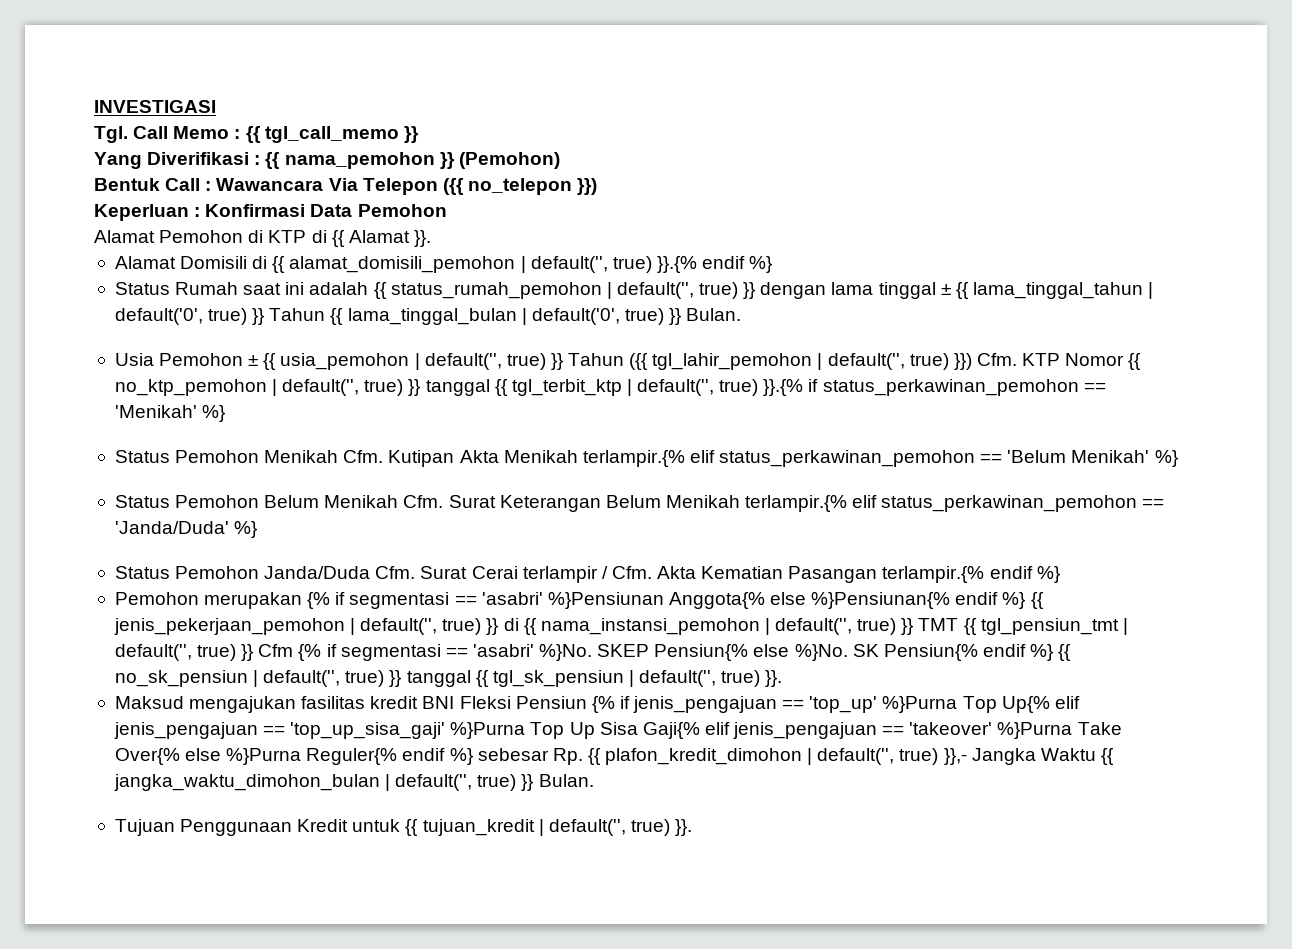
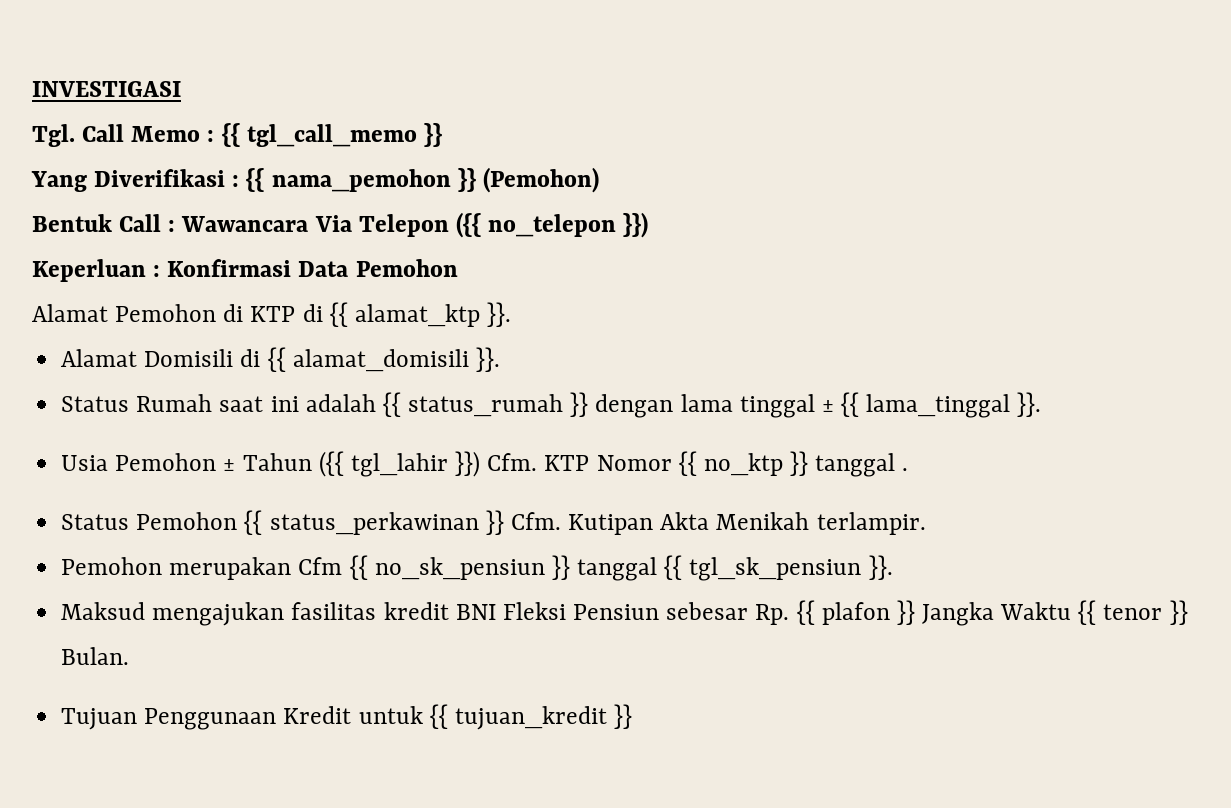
[348,230,410,243] Alamat -> [354,304,480,327] alamat_ktp
[289,256,773,273] alamat_domisili_pemohon | default('', true) }}.{% endif %} -> [292,347,500,372] alamat_domisili }}.
[390,282,739,299] status_rumah_pemohon | default('', true) -> [408,394,564,417] status_rumah
[972,282,1154,299] [114,308,742,325] [114,353,949,370] lama_tinggal_tahun | default('0', true) }} Tahun {{ lama_tinggal_bulan | default('0', true) }} Bulan. // Usia Pemohon ± {{ usia_pemohon | default('', true) }} Tahun ({{ tgl_lahir_pemohon | default('', true) -> [866,392,1042,418] [61,451,448,477] lama_tinggal }}. // Usia Pemohon ± Tahun ({{ tgl_lahir
[114,379,1106,396] [114,405,226,422] [114,450,339,463] no_ktp_pemohon | default('', true) }} tanggal {{ tgl_terbit_ktp | default('', true) }}.{% if status_perkawinan_pemohon == 'Menikah' %} // Status Pemohon Menikah -> [703,451,909,477] [61,510,504,535] no_ktp }} tanggal . // Status Pemohon {{ status_perkawinan }}
[582,450,1178,467] [114,495,1165,512] [114,521,258,538] [114,566,1060,583] [114,592,1044,609] [113,618,1128,635] [114,644,1072,661] [114,670,385,687] terlampir.{% elif status_perkawinan_pemohon == 'Belum Menikah' %} // Status Pemohon Belum Menikah Cfm. Surat Keterangan Belum Menikah terlampir.{% elif status_perkawinan_pemohon == 'Janda/Duda' %} // Status Pemohon Janda/Duda Cfm. Surat Cerai terlampir / Cfm. Akta Kematian Pasangan terlampir.{% endif %} // Pemohon merupakan {% if segmentasi == 'asabri' %}Pensiunan Anggota{% else %}Pensiunan{% endif %} {{ jenis_pekerjaan_pemohon | default('', true) }} di {{ nama_instansi_pemohon | default('', true) }} TMT {{ tgl_pensiun_tmt | default('', true) }} Cfm {% if segmentasi == 'asabri' %}No. SKEP Pensiun{% else %}No. SK Pensiun{% endif %} {{ no_sk_pensiun | default('', true) -> [816,512,926,535] [61,555,545,580] terlampir. // Pemohon merupakan Cfm {{ no_sk_pensiun
[628,670,761,687] | default('', true) -> (862, 569) none
[591,696,1080,713] [113,722,1122,739] [114,748,1114,765] [113,774,517,791] {% if jenis_pengajuan == 'top_up' %}Purna Top Up{% elif jenis_pengajuan == 'top_up_sisa_gaji' %}Purna Top Up Sisa Gaji{% elif jenis_pengajuan == 'takeover' %}Purna Take Over{% else %}Purna Reguler{% endif %} sebesar Rp. {{ plafon_kredit_dimohon | default('', true) }},- Jangka Waktu {{ jangka_waktu_dimohon_bulan | default('', true) -> [666,600,1163,626] sebesar Rp. {{ plafon }} Jangka Waktu {{ tenor
[538,819,693,836] | default('', true) }}. -> [614,704,633,729] }}

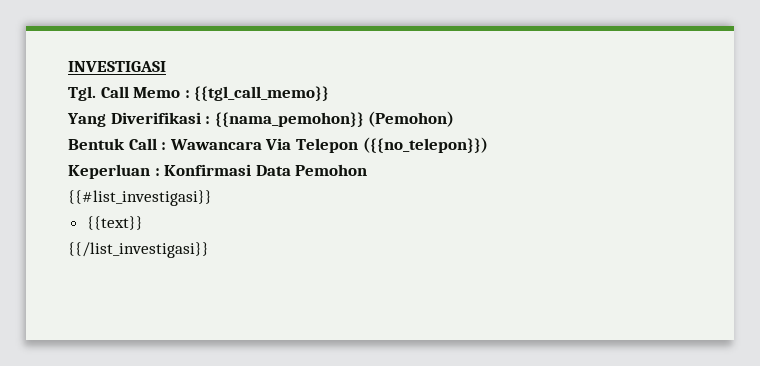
[221,123,442,147] {{ tgl_call_memo }} -> [194,86,330,101] {{tgl_call_memo}}
[246,168,476,192] {{ nama_pemohon }} -> [214,112,364,127] {{nama_pemohon}}
[455,212,649,238] ({{ no_telepon }}) -> [362,137,488,153] ({{no_telepon}})
[32,302,512,327] [61,347,500,372] [61,392,1042,418] [61,451,909,477] [61,510,926,535] [61,555,893,581] [61,600,1188,626] [61,647,130,665] [61,704,633,730] Alamat Pemohon di KTP di {{ alamat_ktp }}. // Alamat Domisili di {{ alamat_domisili }}. // Status Rumah saat ini adalah {{ status_rumah }} dengan lama tinggal ± {{ lama_tinggal }}. // Usia Pemohon ± Tahun ({{ tgl_lahir }}) Cfm. KTP Nomor {{ no_ktp }} tanggal . // Status Pemohon {{ status_perkawinan }} Cfm. Kutipan Akta Menikah terlampir. // Pemohon merupakan Cfm {{ no_sk_pensiun }} tanggal {{ tgl_sk_pensiun }}. // Maksud mengajukan fasilitas kredit BNI Fleksi Pensiun sebesar Rp. {{ plafon }} Jangka Waktu {{ tenor }} Bulan. // Tujuan Penggunaan Kredit untuk {{ tujuan_kredit }} -> [68,190,212,206] [86,216,143,230] [68,242,209,258] {{#list_investigasi}} // {{text}} // {{/list_investigasi}}

